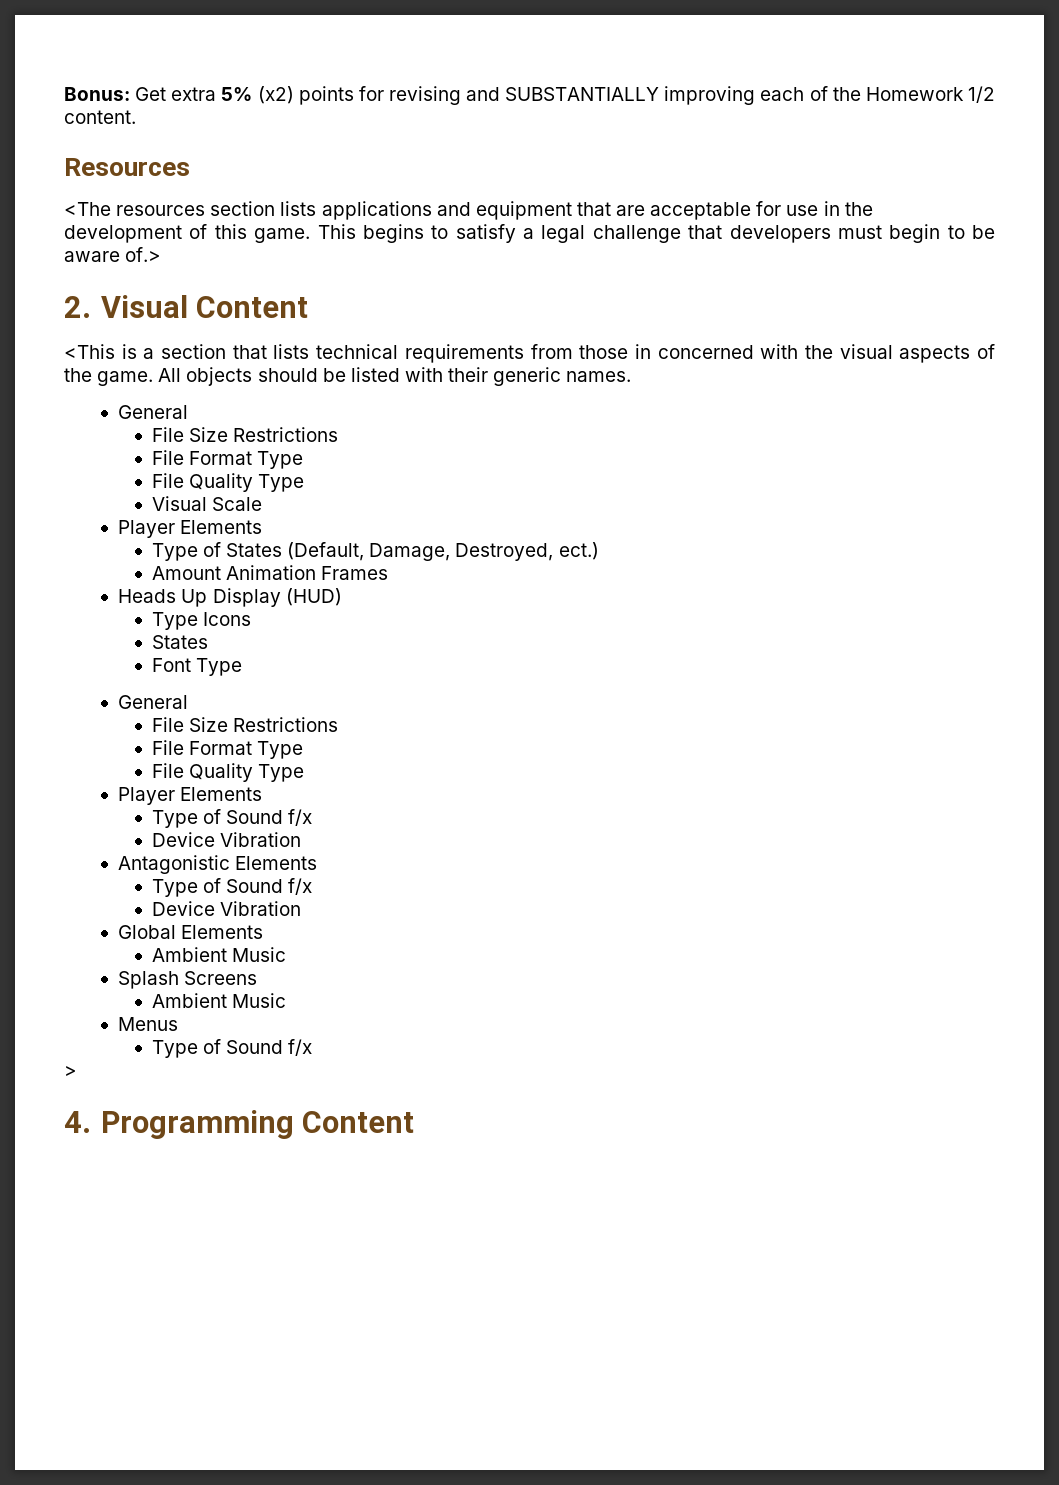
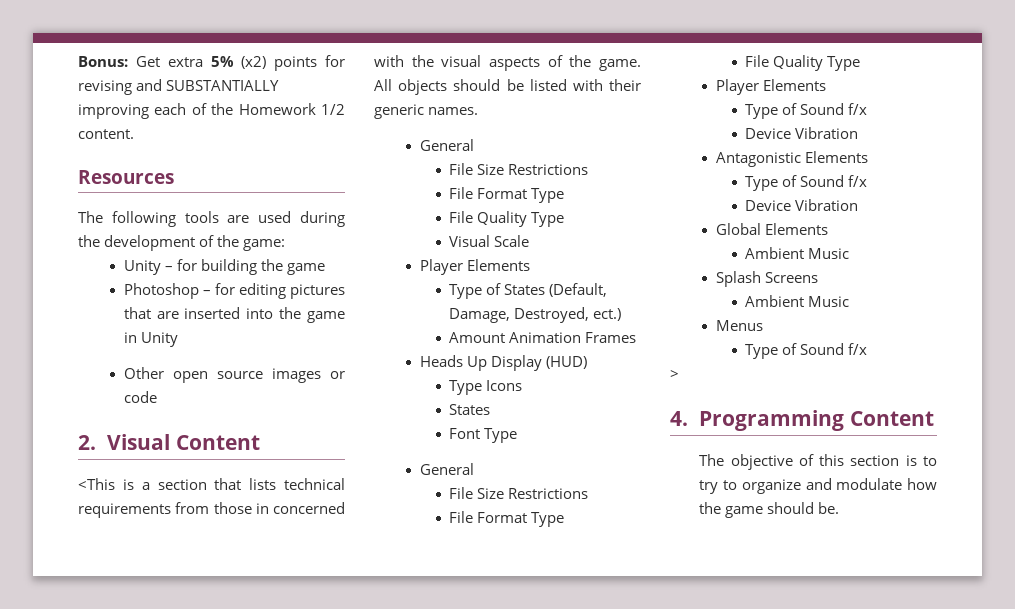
[64,201,873,220] [64,224,995,243] [64,247,162,262] <The resources section lists applications and equipment that are acceptable for use in the development of this game. This begins to satisfy a legal challenge that developers must begin to be aware of.> -> [78,211,345,227] [78,235,286,251] [123,259,326,275] [123,283,345,299] [123,307,345,323] [123,332,178,347] [123,367,345,383] [123,391,157,403] The following tools are used during the development of the game: // Unity – for building the game // Photoshop – for editing pictures that are inserted into the game in Unity // Other open source images or code
(414, 1122) none -> [699,454,937,470] [699,478,937,494] [699,502,840,518] // The objective of this section is to try to organize and modulate how the game should be.

